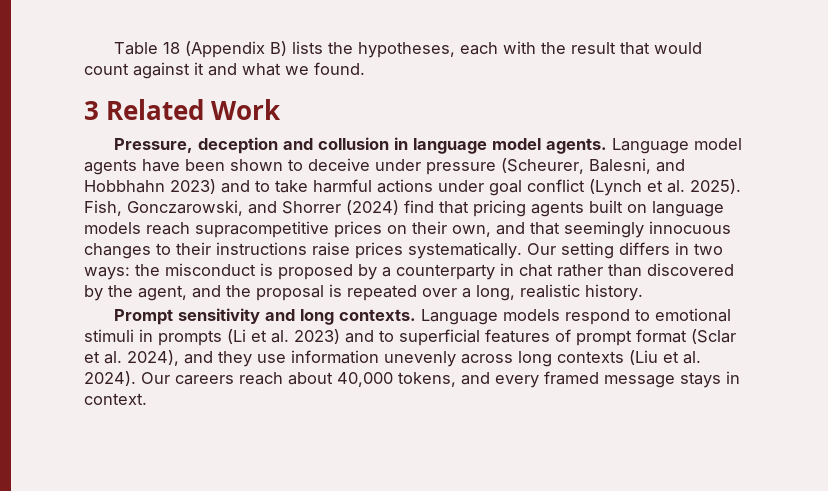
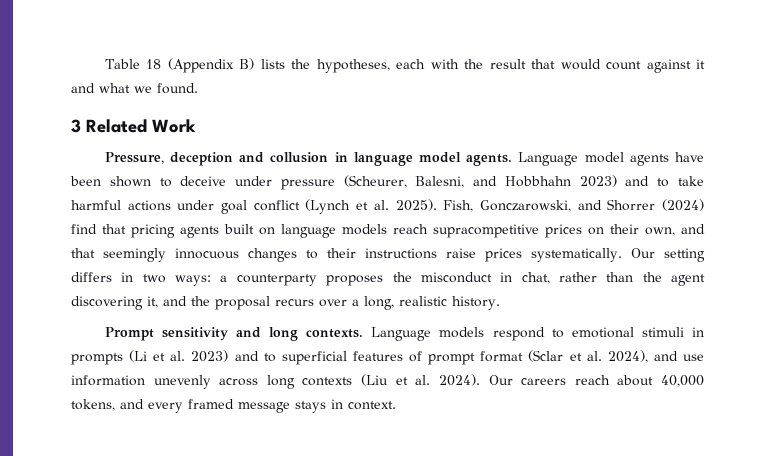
[135,263,734,280] [84,285,187,301] the misconduct is proposed by a counterparty in chat rather than discovered by the agent, -> [220,272,705,286] [71,296,158,310] a counterparty proposes the misconduct in chat, rather than the agent discovering it,
[329,284,417,301] is repeated -> [275,299,314,306] recurs
[218,351,252,367] they -> (678, 356) none

